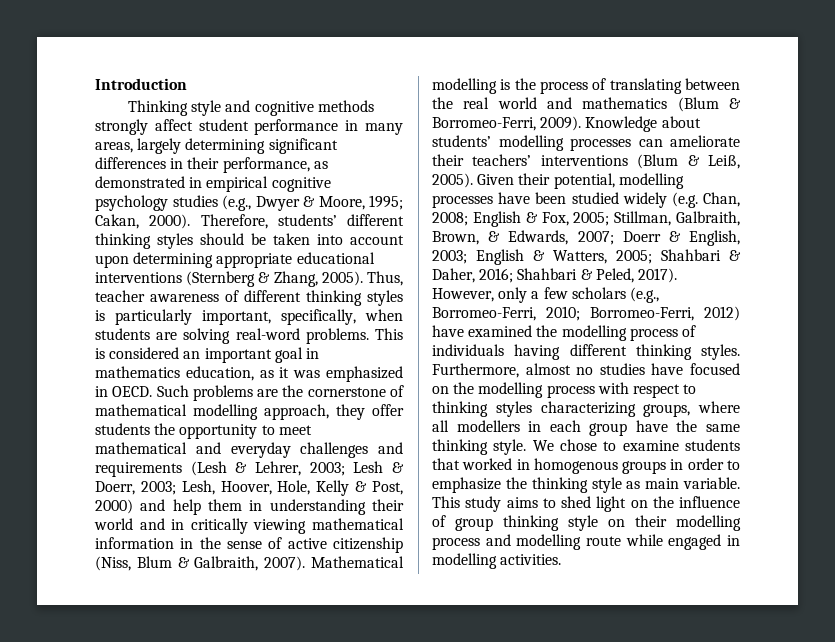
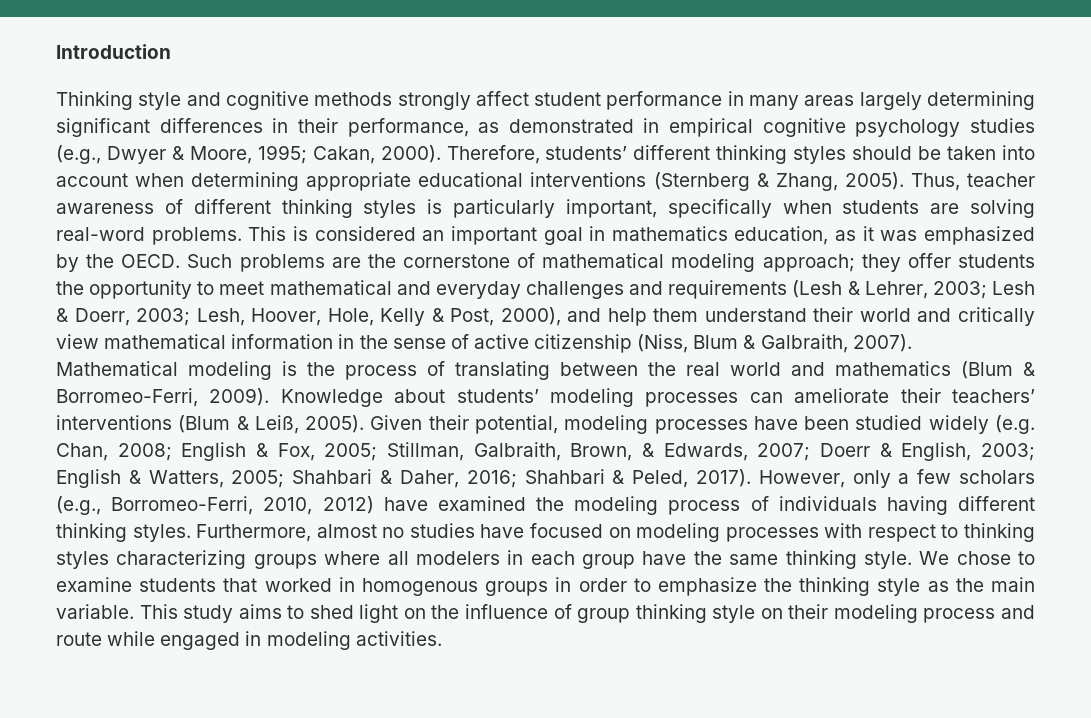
[95,142,133,153] areas, -> [804,95,855,106] areas
[95,255,129,268] upon -> [135,173,185,187] when
[281,309,356,325] specifically, -> [667,199,772,218] specifically
[95,386,108,397] in -> [56,254,115,272] by the
[193,404,329,420] modelling approach, -> [671,253,855,272] modeling approach;
[95,499,133,514] 2000) -> [500,307,561,326] 2000),
[249,499,366,515] in understanding -> [704,308,807,322] understand
[171,518,307,534] in critically viewing -> [957,307,1035,326] [56,334,99,349] critically view
[432,78,497,94] modelling -> [188,361,272,380] modeling
[498,135,564,151] modelling -> [550,388,634,407] modeling
[618,173,684,189] modelling -> [564,415,649,434] modeling
[546,306,694,321] 2010; Borromeo-Ferri, -> [263,497,313,515] 2010,
[561,325,627,341] modelling -> [574,496,659,515] modeling
[453,382,595,398] the modelling process -> [636,523,819,542] modeling processes
[643,404,691,417] groups, -> [253,554,317,569] groups
[456,420,520,432] modellers -> [415,551,500,565] modelers
(641, 485) none -> [955,578,984,592] the
[676,515,741,531] modelling -> [833,604,918,623] modeling
[516,534,582,550] modelling -> (1035, 612) none
[432,553,497,569] modelling -> [266,631,351,650] modeling

